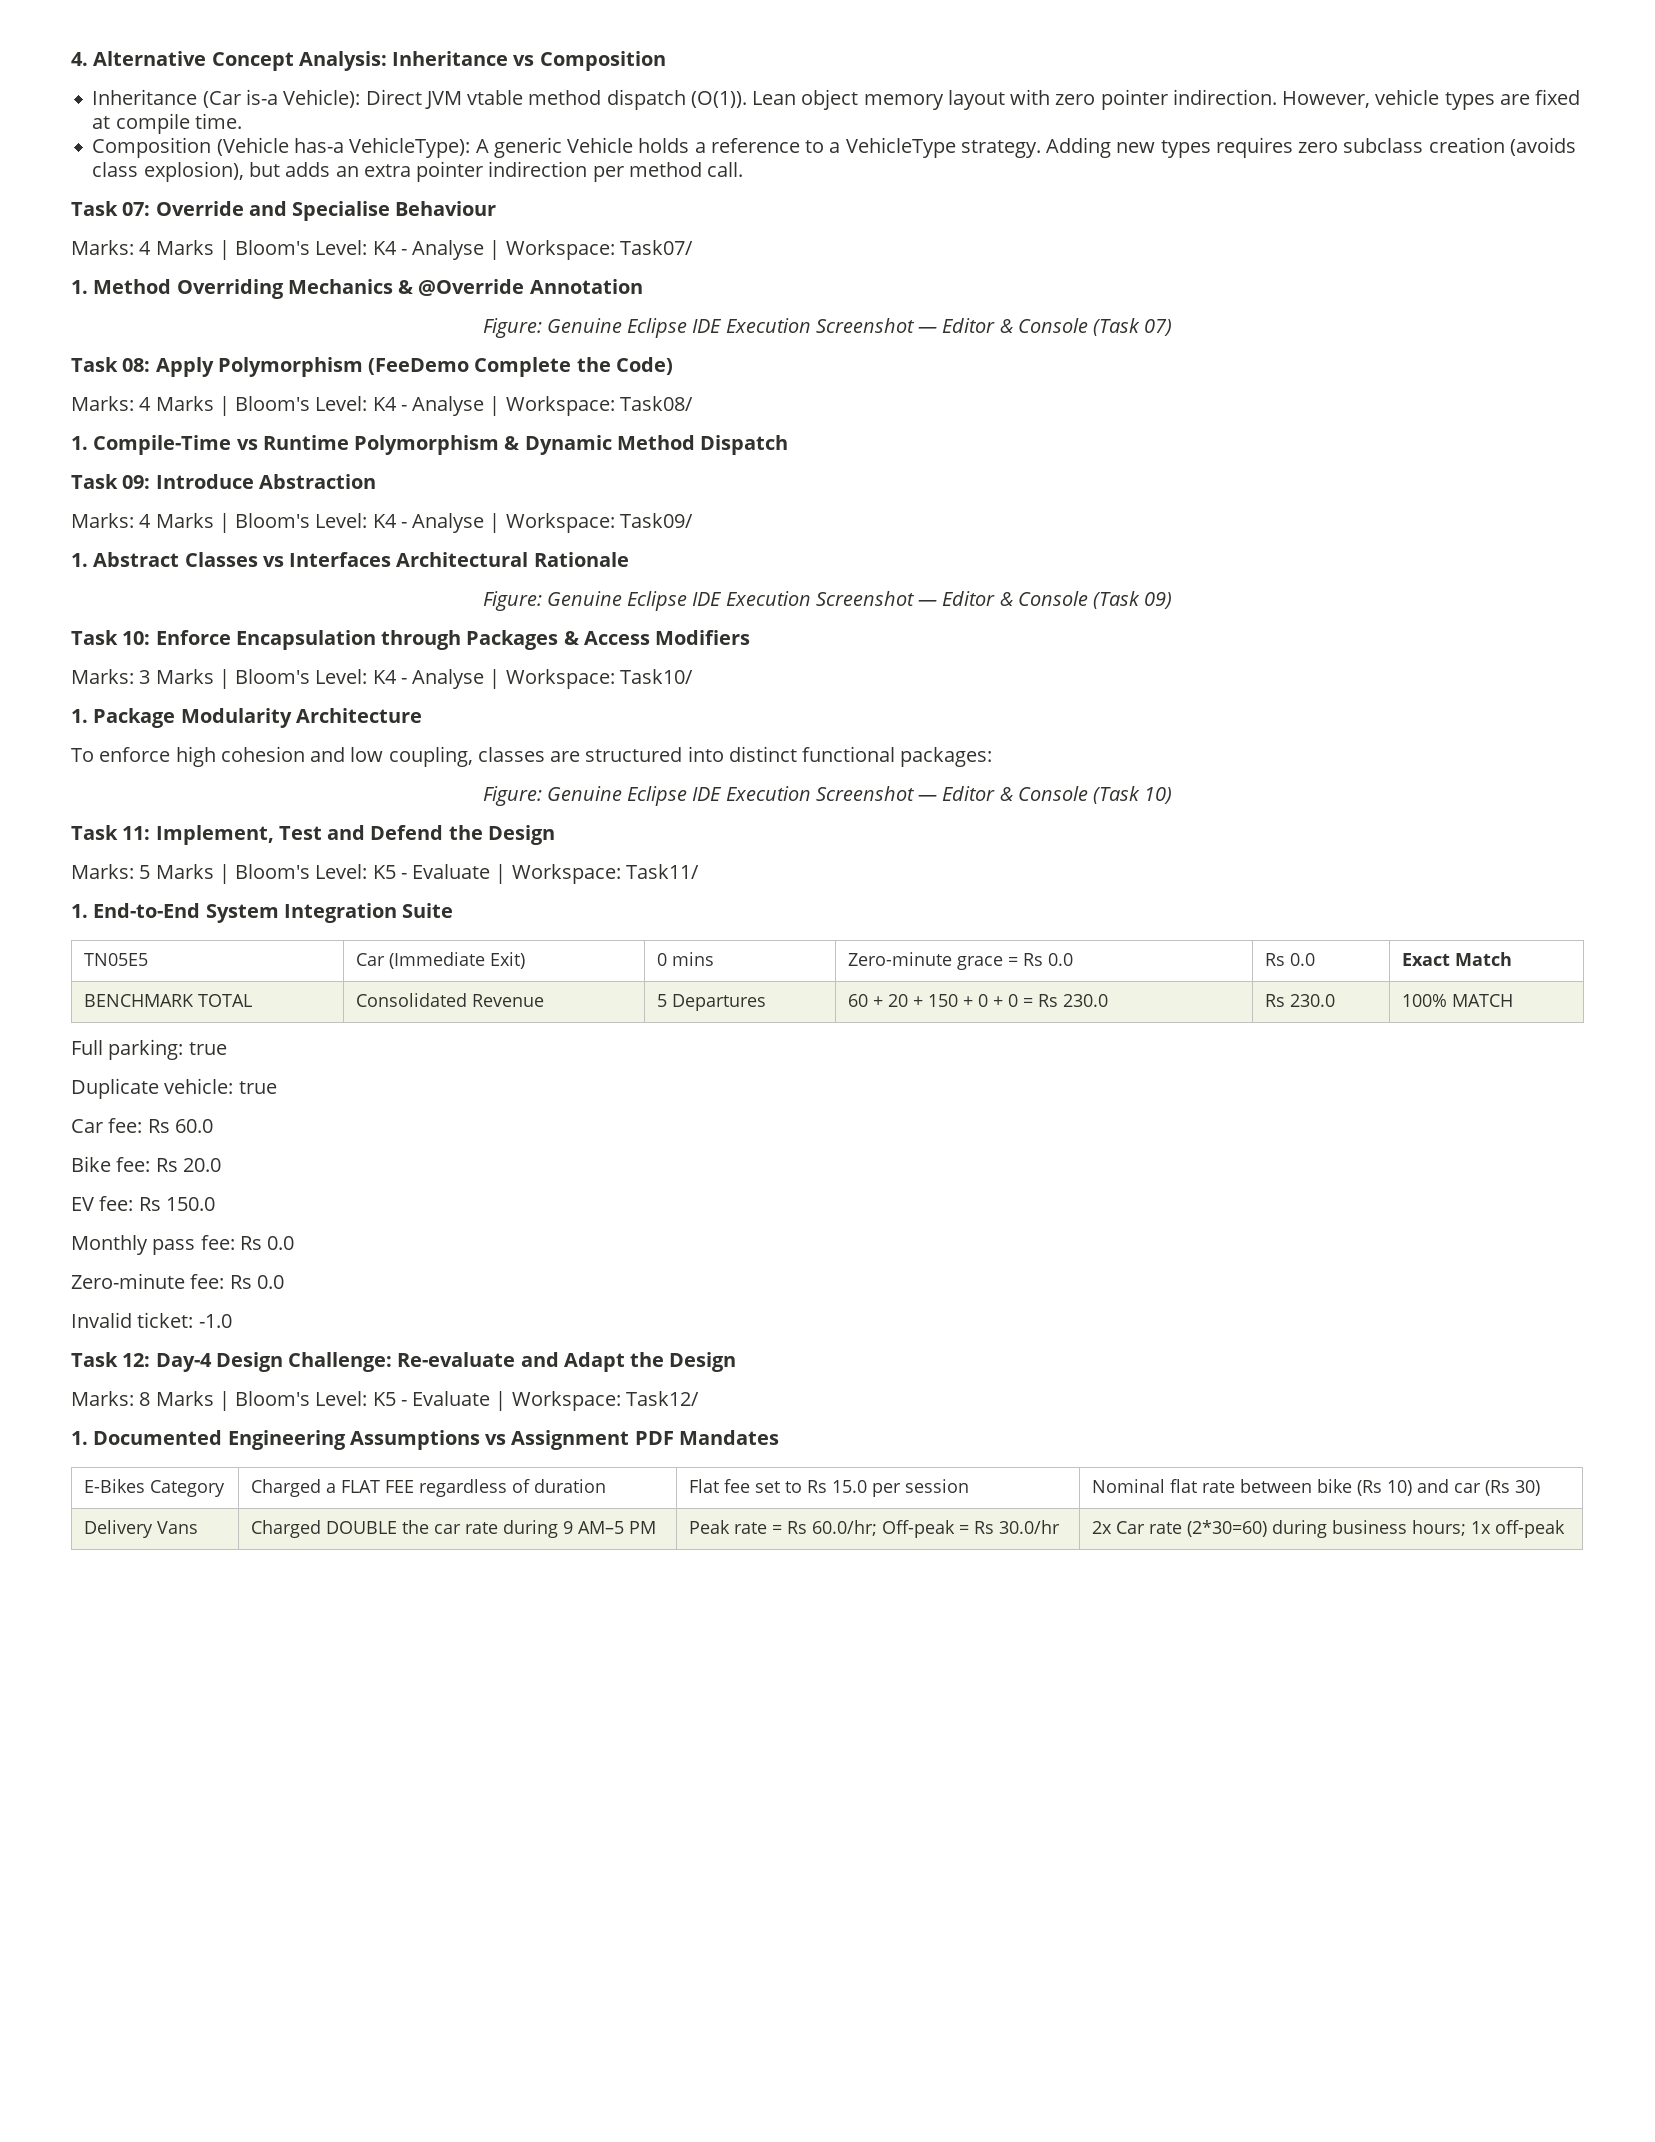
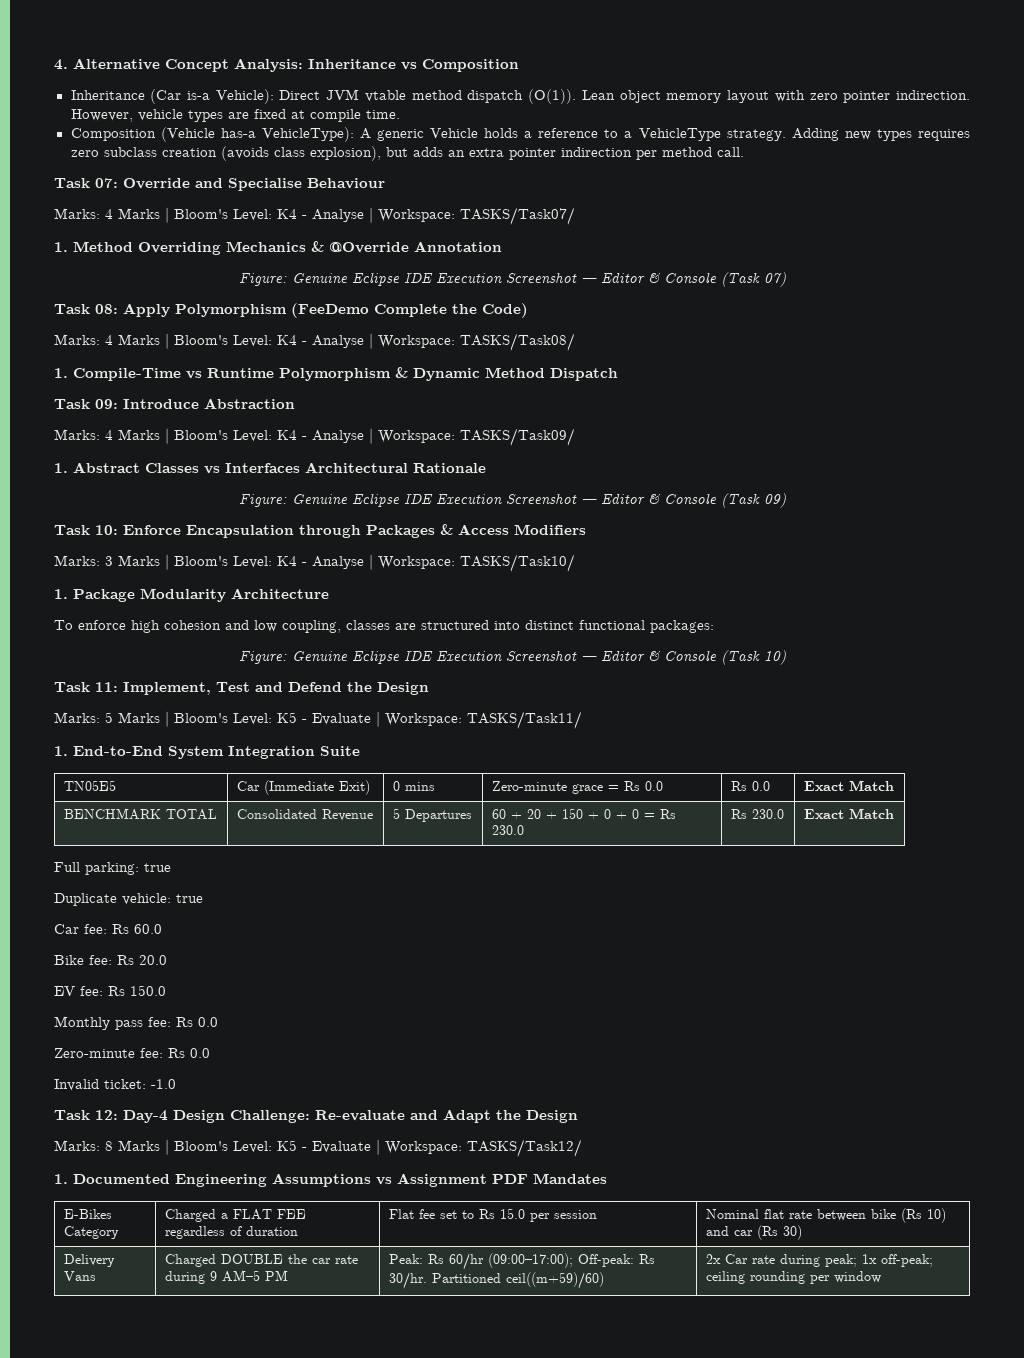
[619,240,693,255] Task07/ -> [460,207,575,225] TASKS/Task07/
[619,396,693,411] Task08/ -> [460,333,575,351] TASKS/Task08/
[619,513,693,528] Task09/ -> [460,428,575,446] TASKS/Task09/
[619,669,693,684] Task10/ -> [460,554,575,572] TASKS/Task10/
[625,864,699,879] Task11/ -> [467,711,582,729] TASKS/Task11/
[1402,994,1514,1007] 100% MATCH -> [803,808,894,819] Exact Match
[625,1391,699,1406] Task12/ -> [467,1139,582,1157] TASKS/Task12/
[689,1520,1061,1538] [1092,1520,1566,1538] Peak rate = Rs 60.0/hr; Off-peak = Rs 30.0/hr | 2x Car rate (2*30=60) during business hours; 1x off-peak -> [388,1253,655,1270] [388,1272,604,1289] [705,1254,933,1267] [705,1271,881,1284] Peak: Rs 60/hr (09:00–17:00); Off-peak: Rs 30/hr. Partitioned ceil((m+59)/60) | 2x Car rate during peak; 1x off-peak; ceiling rounding per window

